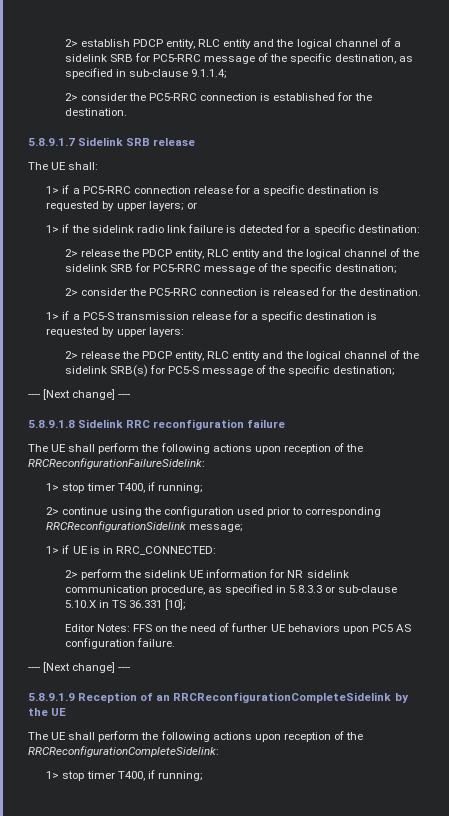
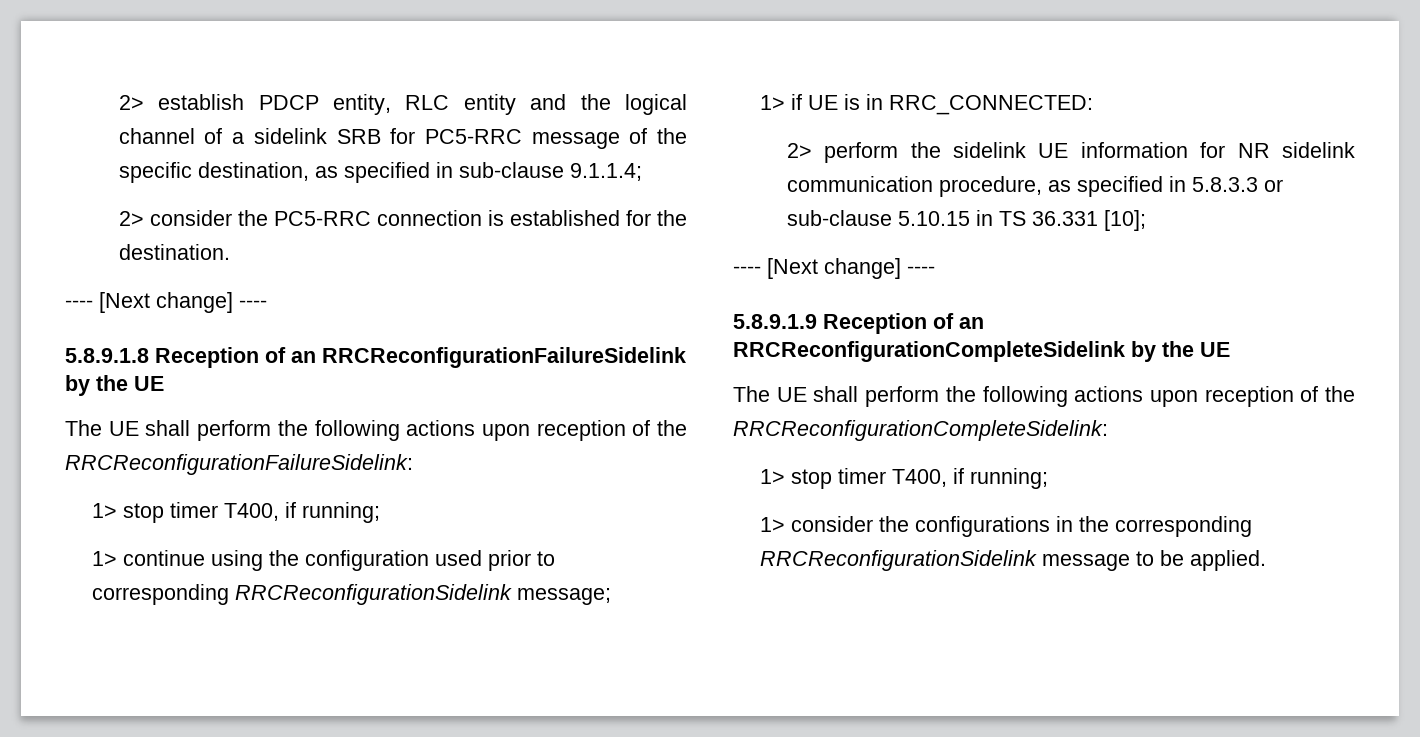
[28,137,196,146] [28,162,99,170] [46,185,380,196] [46,201,197,211] [46,224,420,235] [64,248,419,259] [64,263,397,274] [64,287,421,296] [46,311,378,322] [46,327,184,337] [64,350,419,361] [64,365,395,377] // 5.8.9.1.7 Sidelink SRB release // The UE shall: // 1> if a PC5-RRC connection release for a specific destination is requested by upper layers; or // 1> if the sidelink radio link failure is detected for a specific destination: // 2> release the PDCP entity, RLC entity and the logical channel of the sidelink SRB for PC5-RRC message of the specific destination; // 2> consider the PC5-RRC connection is released for the destination. // 1> if a PC5-S transmission release for a specific destination is requested by upper layers: // 2> release the PDCP entity, RLC entity and the logical channel of the sidelink SRB(s) for PC5-S message of the specific destination; -> (230, 252) none
[78,419,286,430] Sidelink RRC reconfiguration failure -> [155,347,686,368] [65,375,164,396] Reception of an RRCReconfigurationFailureSidelink by the UE
[46,507,60,515] 2> -> [91,551,117,566] 1>
[64,600,96,608] 5.10.X -> [897,211,970,226] 5.10.15
[64,623,411,634] [64,638,175,649] // Editor Notes: FFS on the need of further UE behaviors upon PC5 AS configuration failure. -> (1146, 220) none
(203, 776) none -> [759,516,1252,537] [759,550,1266,571] // 1> consider the configurations in the corresponding RRCReconfigurationSidelink message to be applied.

